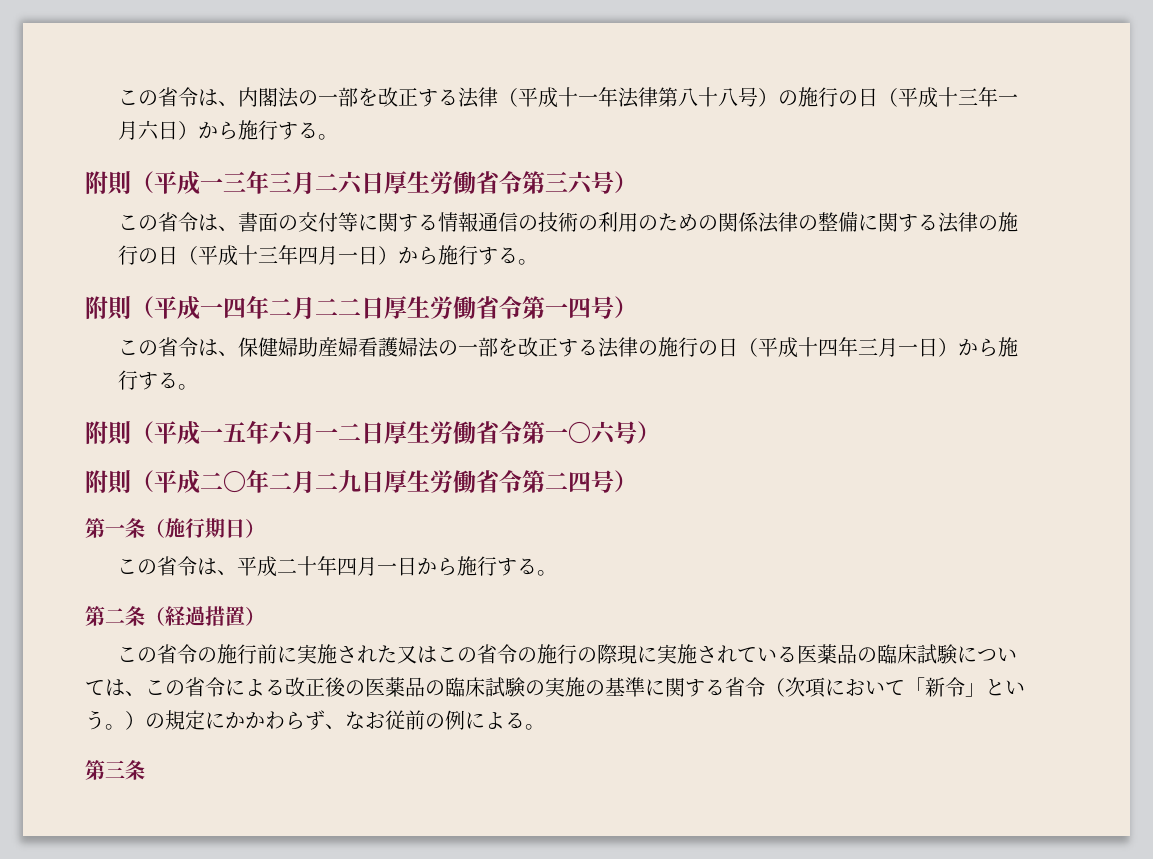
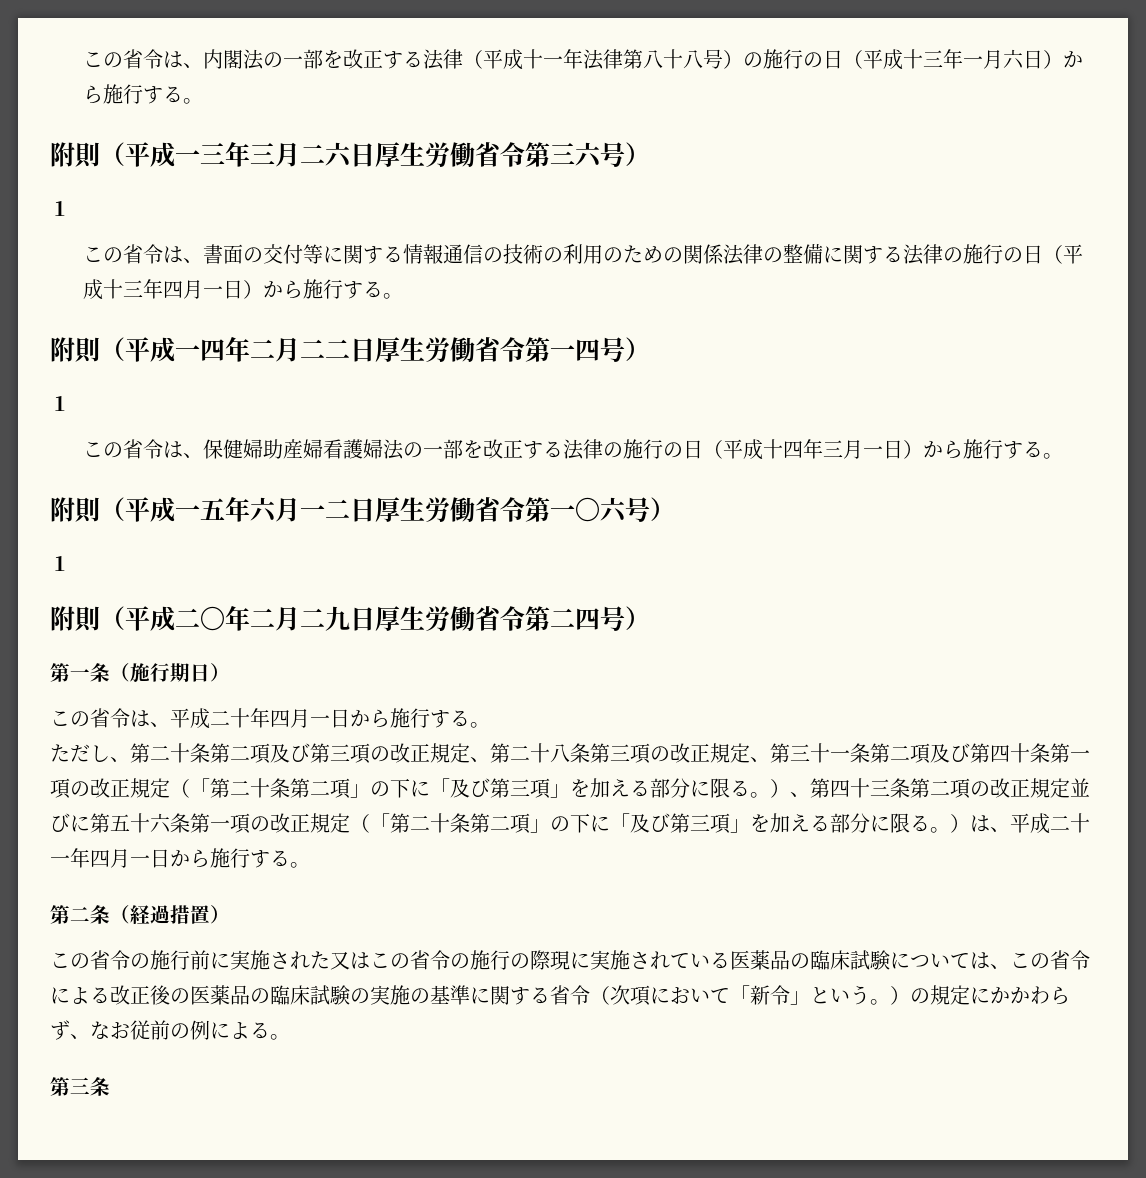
(637, 182) none -> [50,201,70,216] // １
(637, 307) none -> [50,396,70,411] // １
(660, 432) none -> [50,556,70,571] // １
(558, 573) none -> [50,743,1090,764] [50,778,1090,799] [50,813,1090,834] [50,848,310,868] // ただし、第二十条第二項及び第三項の改正規定、第二十八条第三項の改正規定、第三十一条第二項及び第四十条第一項の改正規定（「第二十条第二項」の下に「及び第三項」を加える部分に限る。）、第四十三条第二項の改正規定並びに第五十六条第一項の改正規定（「第二十条第二項」の下に「及び第三項」を加える部分に限る。）は、平成二十一年四月一日から施行する。

